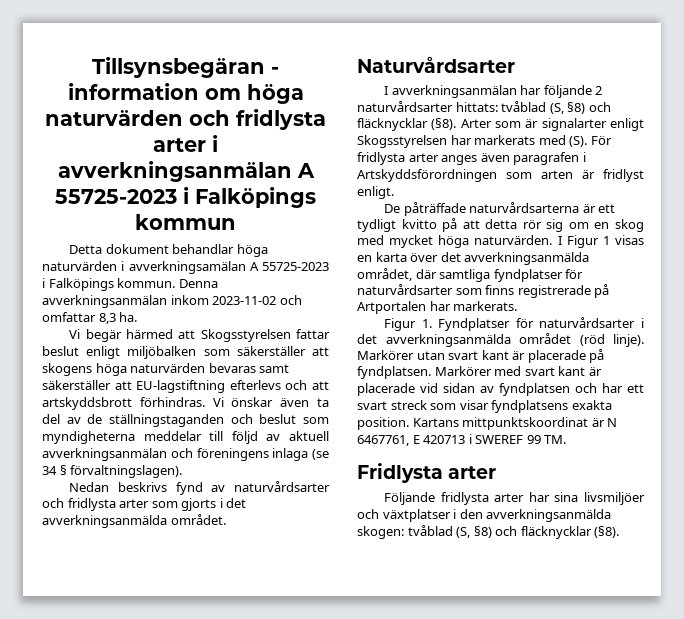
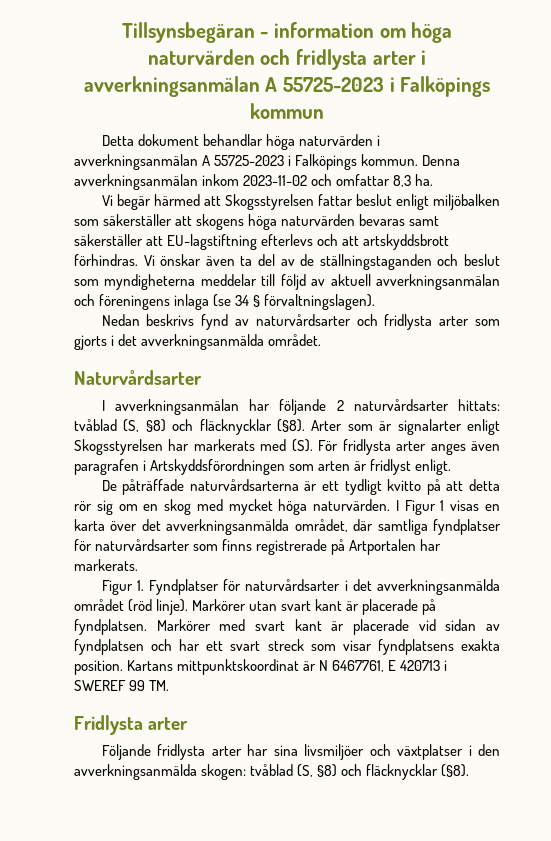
[128,261,246,274] avverkningsamälan -> [74,154,198,170] avverkningsanmälan

